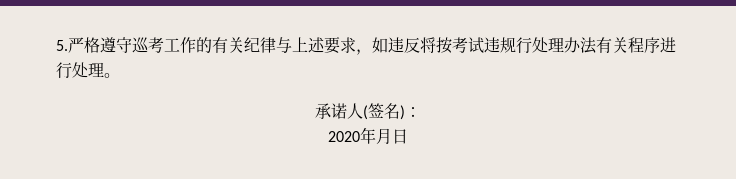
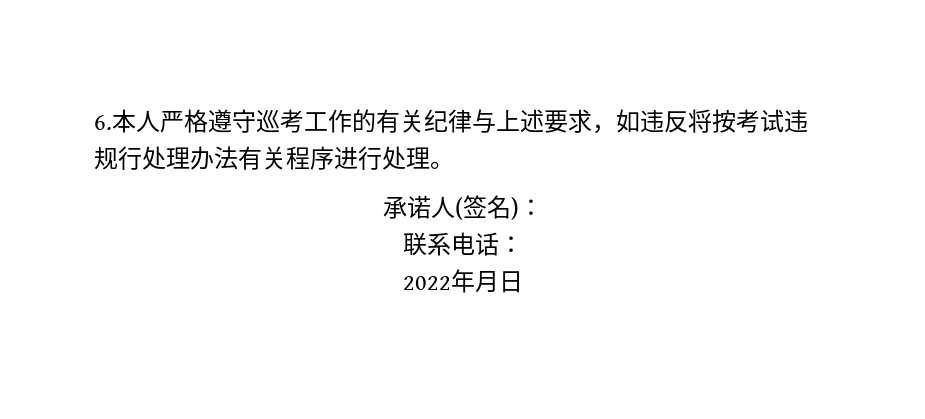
[56,40,68,51] 5. -> [94,109,160,133] 6.本人
[328,131,360,142] 2020 -> [402,232,523,256] [402,276,451,290] 联系电话： // 2022

